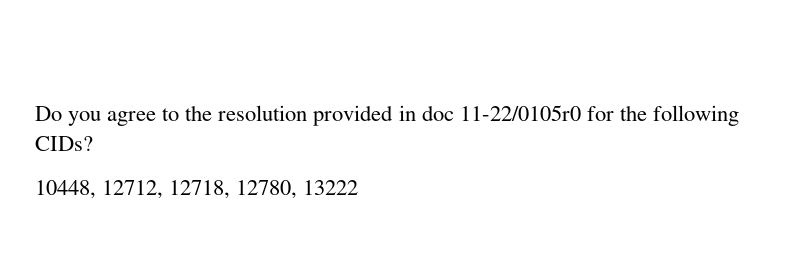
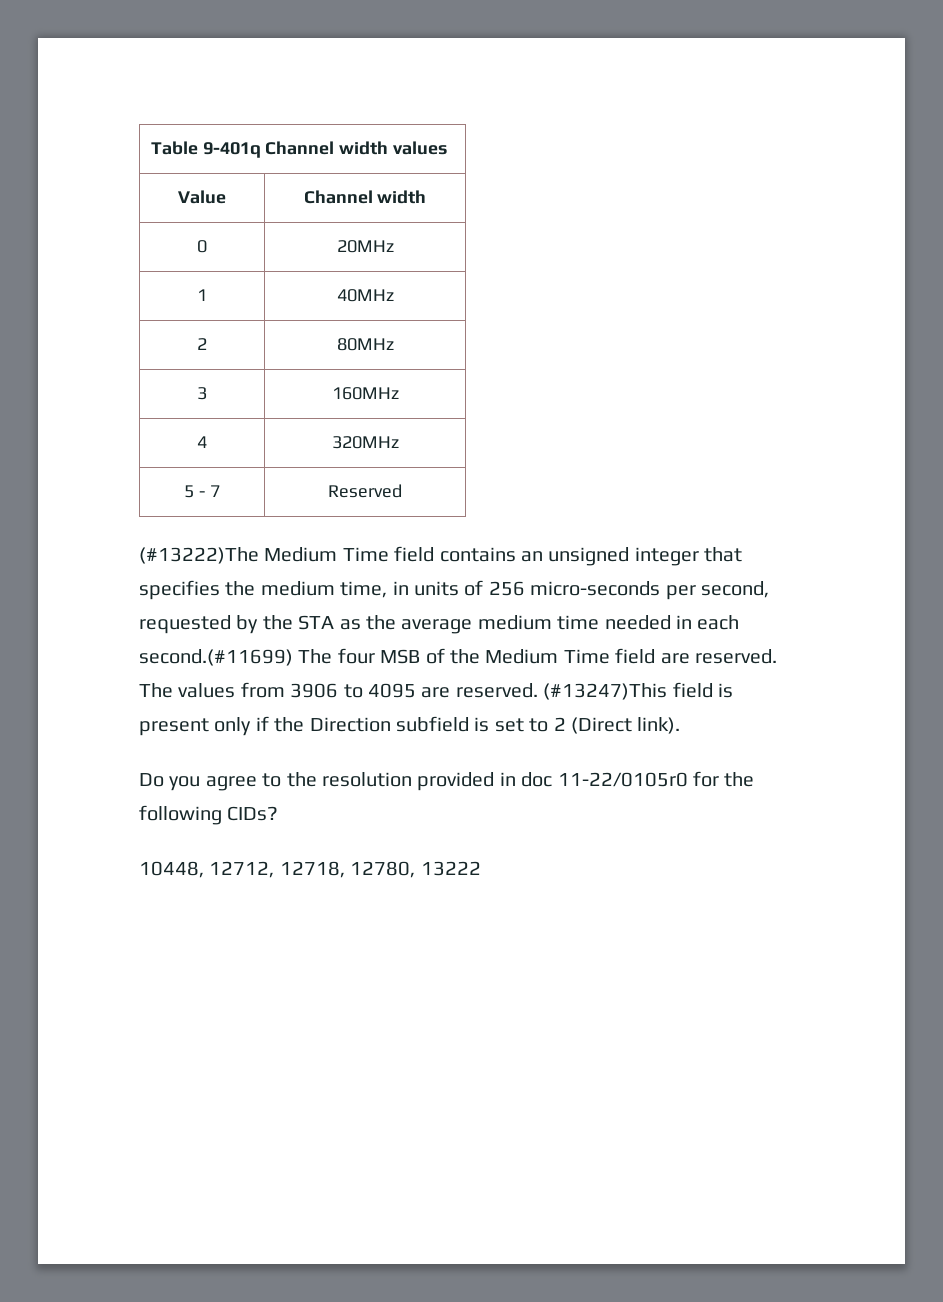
(35, 113) none -> [150,141,448,158] [178,190,226,204] [303,190,427,204] [197,240,207,253] [336,240,394,253] [197,289,207,301] [336,289,394,302] [197,338,207,350] [336,338,394,351] [197,387,207,400] [331,387,399,400] [197,436,207,448] [331,436,399,449] [184,485,220,498] [328,484,402,498] [139,546,743,566] [139,580,769,600] [139,615,740,634] [139,648,777,666] [139,682,733,700] [139,716,681,736] Table 9-401q Channel width values // Value | Channel width // 0 | 20MHz // 1 | 40MHz // 2 | 80MHz // 3 | 160MHz // 4 | 320MHz // 5 - 7 | Reserved // (#13222)The Medium Time field contains an unsigned integer that specifies the medium time, in units of 256 micro-seconds per second, requested by the STA as the average medium time needed in each second.(#11699) The four MSB of the Medium Time field are reserved. The values from 3906 to 4095 are reserved. (#13247)This field is present only if the Direction subfield is set to 2 (Direct link). //

